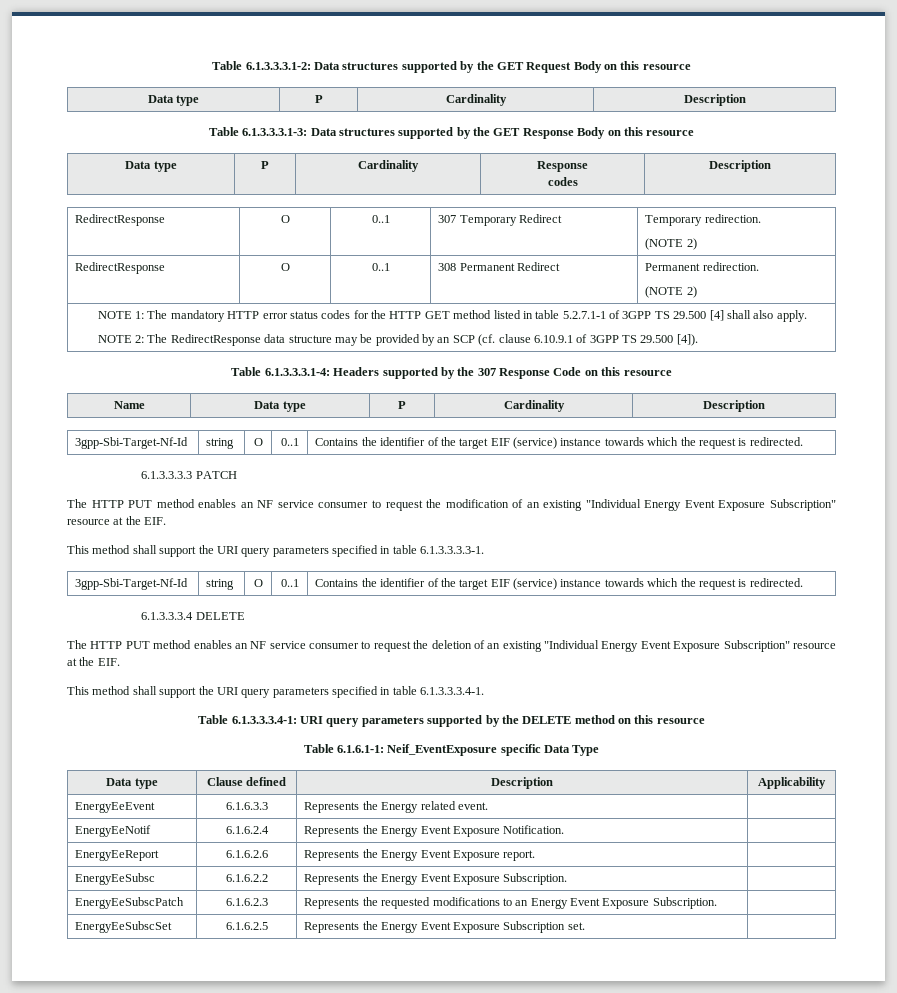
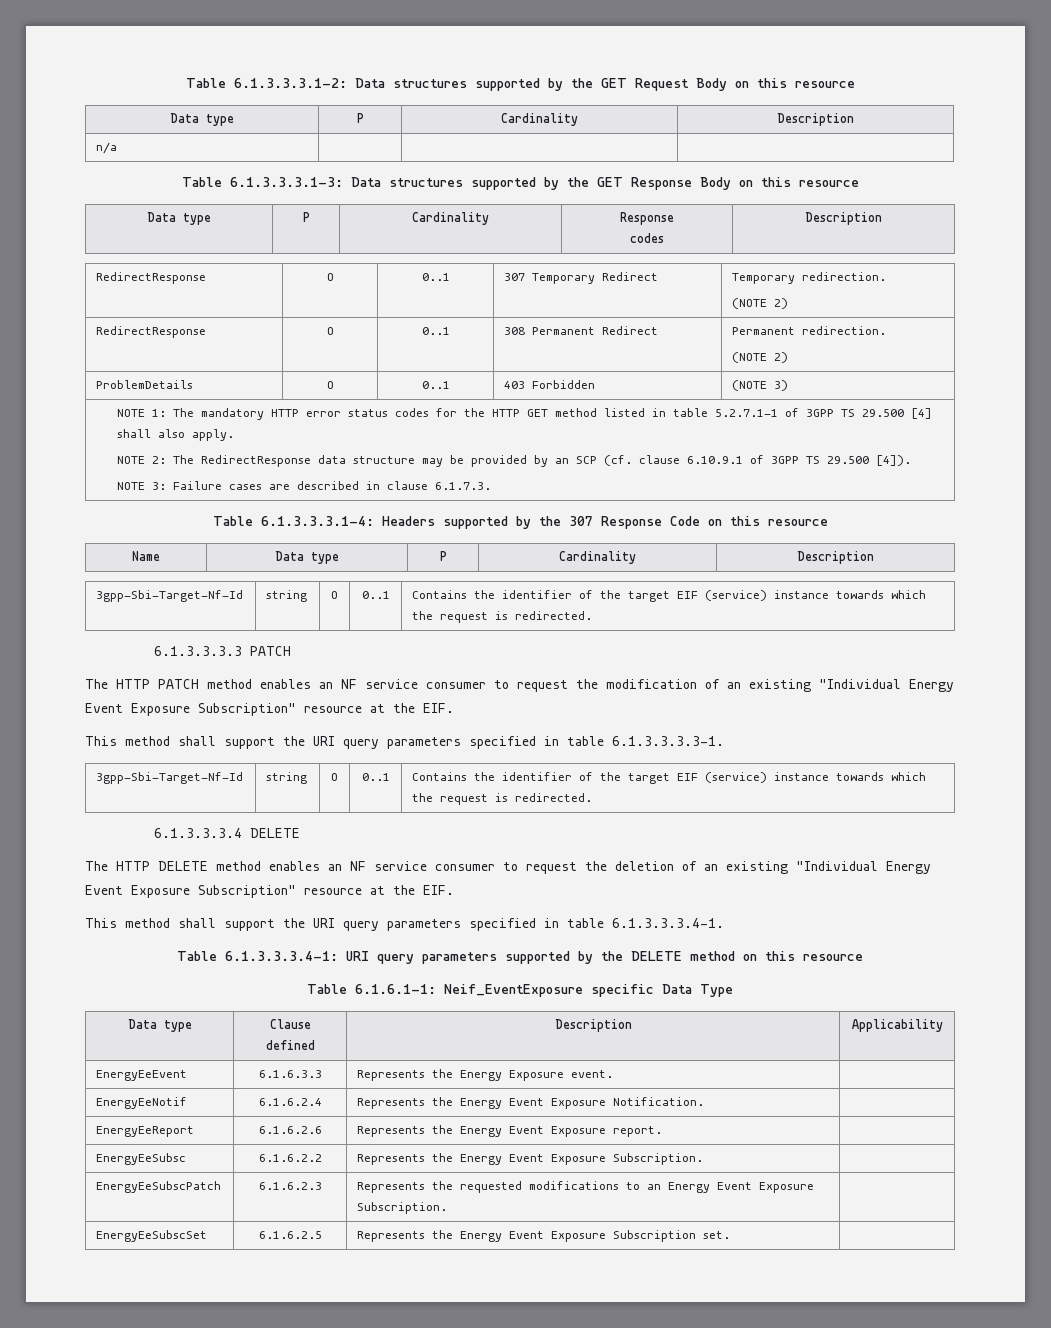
(746, 100) none -> [96,142,118,154] // n/a | | |
(697, 292) none -> [96,380,194,389] [326,381,334,389] [421,381,450,389] [504,380,596,389] [732,380,789,391] // ProblemDetails | O | 0..1 | 403 Forbidden | (NOTE 3)
(698, 340) none -> [116,481,491,490] // NOTE 3: Failure cases are described in clause 6.1.7.3.
[128,500,153,508] PUT -> [158,679,199,689] PATCH
[125,641,150,649] PUT -> [158,861,208,871] DELETE
[420,801,456,810] related -> [509,1070,565,1081] Exposure

